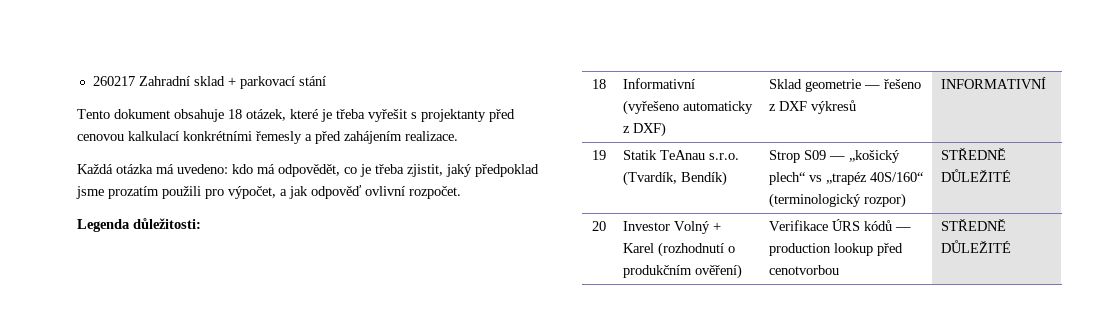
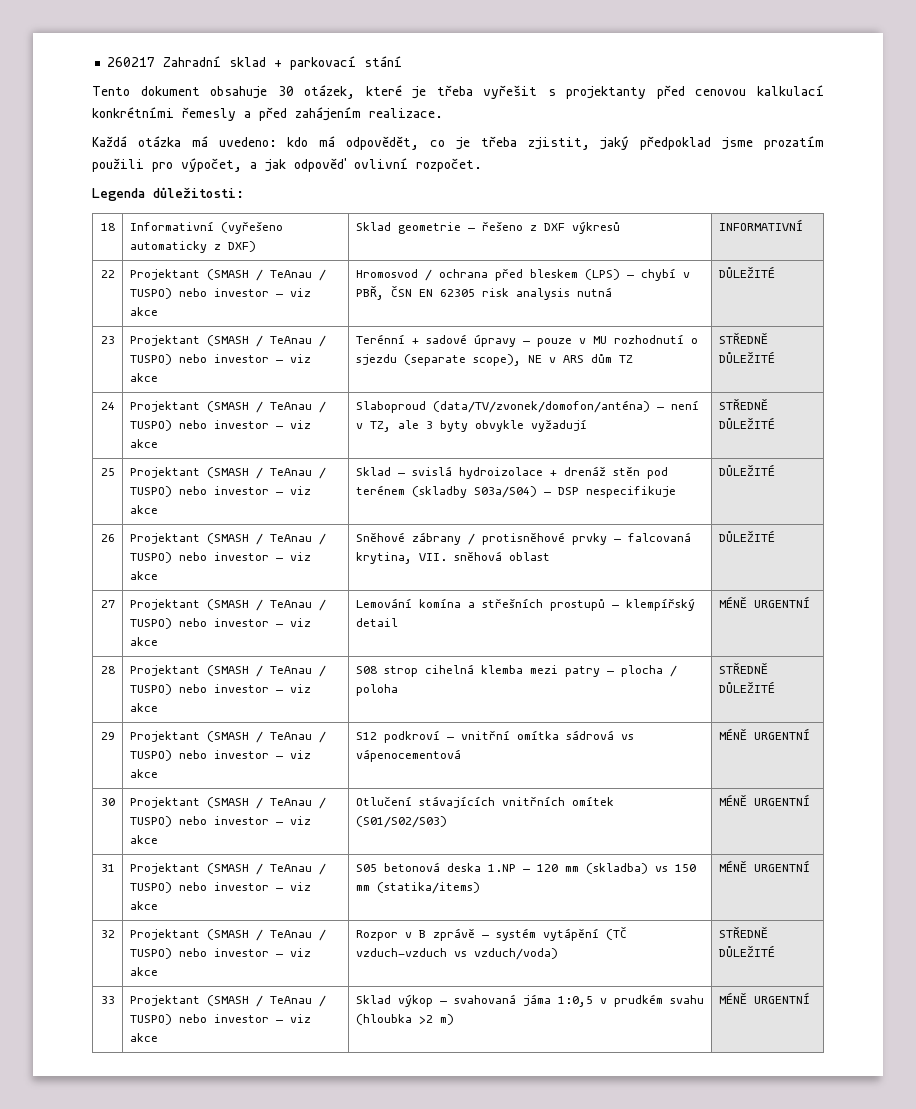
[228,109,242,119] 18 -> [277,86,294,96] 30
[591,150,606,160] [622,150,739,160] [622,171,727,186] [768,150,900,163] [768,172,923,185] [768,193,906,208] [940,148,1006,160] [940,169,1011,182] [591,221,606,231] [622,221,721,234] [622,242,735,257] [622,264,742,279] [768,219,911,231] [768,243,903,256] [768,265,839,275] [940,219,1006,231] [940,240,1011,253] 19 | Statik TeAnau s.r.o. (Tvardík, Bendík) | Strop S09 — „košický plech“ vs „trapéz 40S/160“ (terminologický rozpor) | STŘEDNĚ DŮLEŽITÉ // 20 | Investor Volný + Karel (rozhodnutí o produkčním ověření) | Verifikace ÚRS kódů — production lookup před cenotvorbou | STŘEDNĚ DŮLEŽITÉ -> [100,270,115,278] [129,269,326,281] [129,288,311,299] [129,307,158,316] [355,268,690,281] [355,285,612,300] [718,266,775,278] [100,336,115,344] [129,335,326,347] [129,354,311,365] [129,373,158,382] [355,334,698,347] [355,354,633,366] [718,332,768,344] [718,351,775,363] [100,402,115,410] [129,401,326,413] [129,420,311,431] [129,439,158,448] [355,400,699,413] [355,419,587,432] [718,398,768,410] [718,417,775,429] [100,468,115,476] [129,467,326,479] [129,486,311,497] [129,505,158,514] [355,466,668,479] [355,485,676,498] [718,464,775,476] [100,534,115,542] [129,533,326,545] [129,552,311,563] [129,571,158,580] [355,532,691,545] [355,551,550,564] [718,530,775,542] [100,600,115,608] [129,599,326,611] [129,618,311,629] [129,637,158,646] [355,598,695,611] [355,618,398,627] [718,596,810,608] [100,666,115,674] [129,665,326,677] [129,684,311,695] [129,703,158,712] [355,664,677,677] [355,684,398,696] [718,662,768,674] [718,681,775,693] [100,732,115,740] [129,731,326,743] [129,750,311,761] [129,769,158,778] [355,730,634,743] [355,749,461,762] [718,728,810,740] [100,798,115,806] [129,797,326,809] [129,816,311,827] [129,835,158,844] [355,796,614,808] [355,816,447,828] [718,794,810,806] [100,864,115,872] [129,863,326,875] [129,882,311,893] [129,901,158,910] [355,862,696,874] [355,882,480,894] [718,860,810,872] [100,930,115,938] [129,929,326,941] [129,948,311,959] [129,967,158,976] [355,926,627,941] [355,948,558,960] [718,926,768,938] [718,945,775,957] [100,996,115,1004] [129,995,326,1007] [129,1014,311,1025] [129,1033,158,1042] [355,994,704,1007] [355,1014,454,1025] [718,992,810,1004] 22 | Projektant (SMASH / TeAnau / TUSPO) nebo investor — viz akce | Hromosvod / ochrana před bleskem (LPS) — chybí v PBŘ, ČSN EN 62305 risk analysis nutná | DŮLEŽITÉ // 23 | Projektant (SMASH / TeAnau / TUSPO) nebo investor — viz akce | Terénní + sadové úpravy — pouze v MU rozhodnutí o sjezdu (separate scope), NE v ARS dům TZ | STŘEDNĚ DŮLEŽITÉ // 24 | Projektant (SMASH / TeAnau / TUSPO) nebo investor — viz akce | Slaboproud (data/TV/zvonek/domofon/anténa) — není v TZ, ale 3 byty obvykle vyžadují | STŘEDNĚ DŮLEŽITÉ // 25 | Projektant (SMASH / TeAnau / TUSPO) nebo investor — viz akce | Sklad — svislá hydroizolace + drenáž stěn pod terénem (skladby S03a/S04) — DSP nespecifikuje | DŮLEŽITÉ // 26 | Projektant (SMASH / TeAnau / TUSPO) nebo investor — viz akce | Sněhové zábrany / protisněhové prvky — falcovaná krytina, VII. sněhová oblast | DŮLEŽITÉ // 27 | Projektant (SMASH / TeAnau / TUSPO) nebo investor — viz akce | Lemování komína a střešních prostupů — klempířský detail | MÉNĚ URGENTNÍ // 28 | Projektant (SMASH / TeAnau / TUSPO) nebo investor — viz akce | S08 strop cihelná klemba mezi patry — plocha / poloha | STŘEDNĚ DŮLEŽITÉ // 29 | Projektant (SMASH / TeAnau / TUSPO) nebo investor — viz akce | S12 podkroví — vnitřní omítka sádrová vs vápenocementová | MÉNĚ URGENTNÍ // 30 | Projektant (SMASH / TeAnau / TUSPO) nebo investor — viz akce | Otlučení stávajících vnitřních omítek (S01/S02/S03) | MÉNĚ URGENTNÍ // 31 | Projektant (SMASH / TeAnau / TUSPO) nebo investor — viz akce | S05 betonová deska 1.NP — 120 mm (skladba) vs 150 mm (statika/items) | MÉNĚ URGENTNÍ // 32 | Projektant (SMASH / TeAnau / TUSPO) nebo investor — viz akce | Rozpor v B zprávě — systém vytápění (TČ vzduch-vzduch vs vzduch/voda) | STŘEDNĚ DŮLEŽITÉ // 33 | Projektant (SMASH / TeAnau / TUSPO) nebo investor — viz akce | Sklad výkop — svahovaná jáma 1:0,5 v prudkém svahu (hloubka >2 m) | MÉNĚ URGENTNÍ

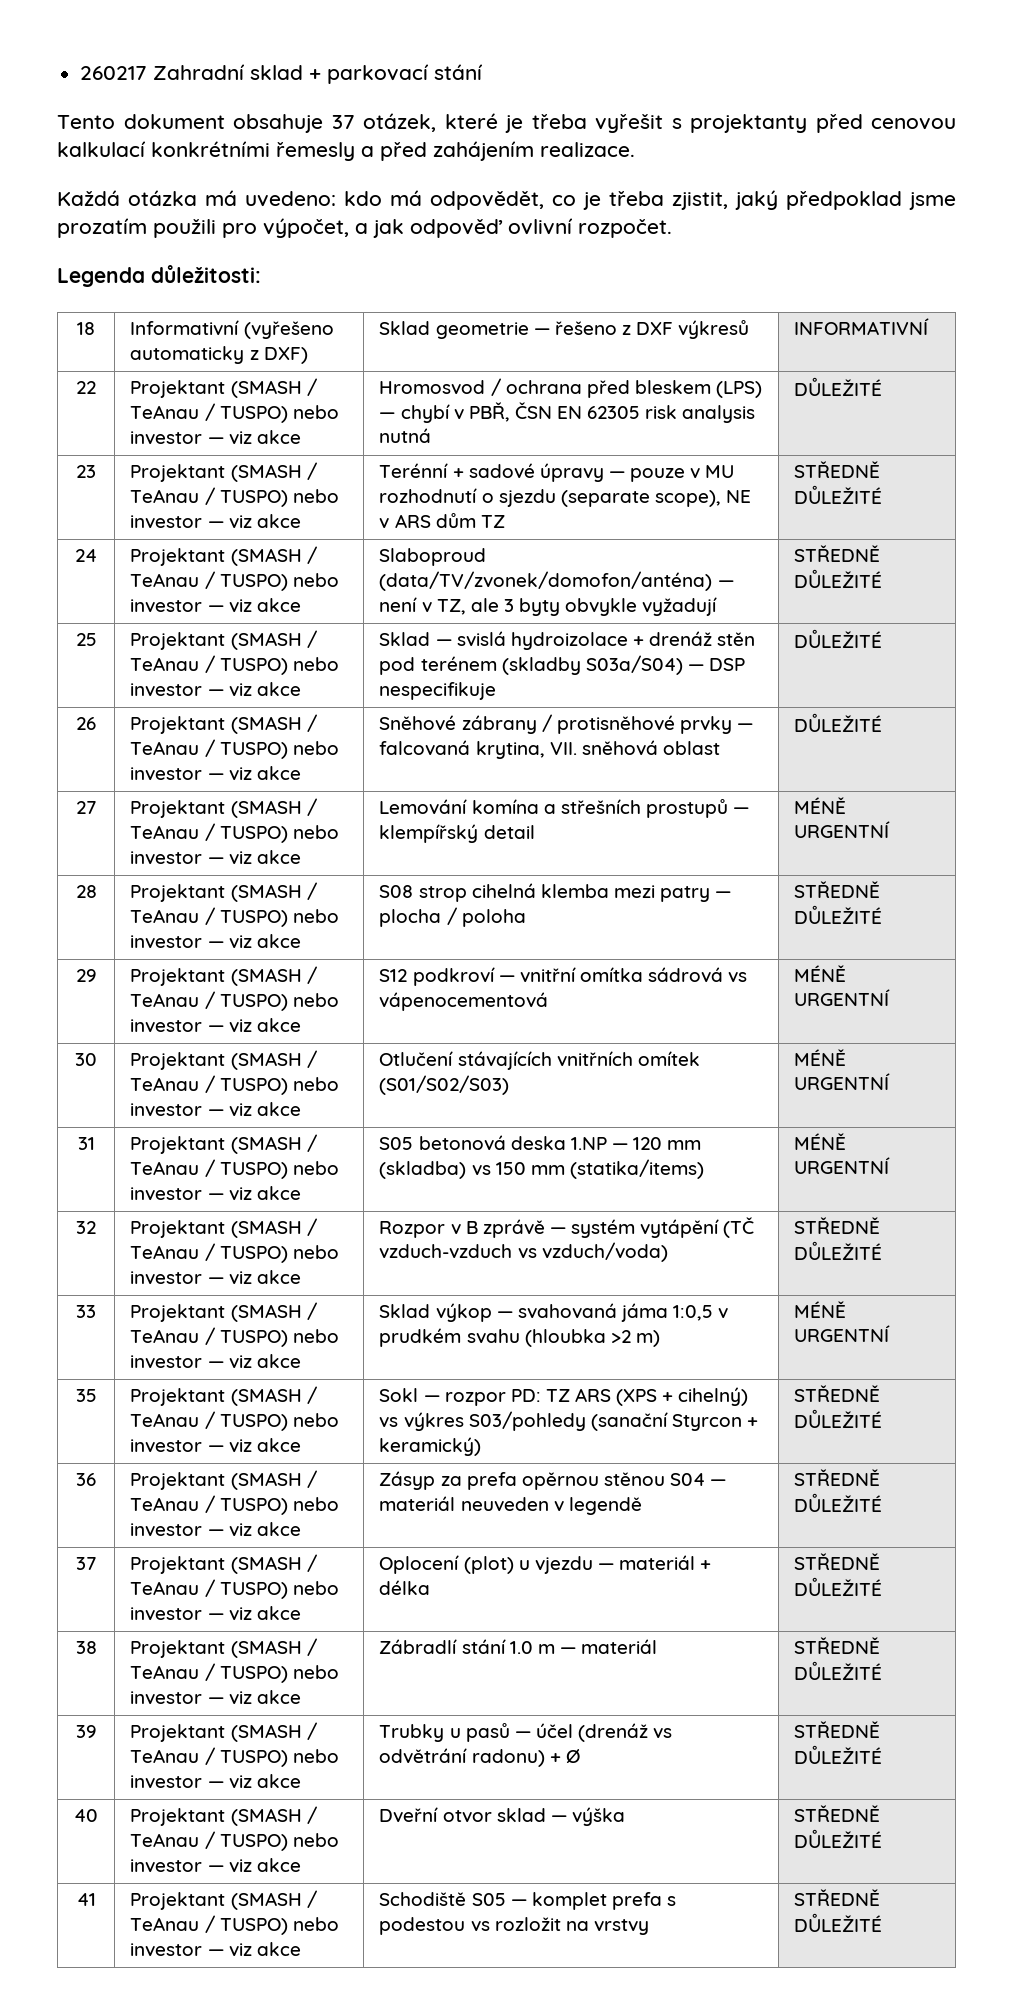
[277,86,294,96] 30 -> [331,115,355,129] 37
(810, 998) none -> [75,1389,97,1402] [130,1386,317,1406] [130,1411,339,1431] [130,1438,301,1453] [379,1387,749,1406] [379,1411,759,1431] [379,1437,482,1456] [794,1385,881,1402] [794,1409,883,1428] [76,1473,96,1486] [130,1470,317,1490] [130,1495,339,1515] [130,1522,301,1537] [379,1471,727,1490] [379,1496,642,1515] [794,1469,881,1486] [794,1493,883,1512] [76,1557,96,1570] [130,1554,317,1574] [130,1579,339,1599] [130,1606,301,1621] [379,1555,712,1574] [379,1580,431,1595] [794,1553,881,1570] [794,1577,883,1596] [75,1641,97,1654] [130,1638,317,1658] [130,1663,339,1683] [130,1690,301,1705] [379,1639,658,1654] [794,1637,881,1654] [794,1661,883,1680] [76,1725,96,1738] [130,1722,317,1742] [130,1747,339,1767] [130,1774,301,1789] [379,1723,673,1742] [379,1748,580,1767] [794,1721,881,1738] [794,1745,883,1764] [74,1809,98,1822] [130,1806,317,1826] [130,1831,339,1851] [130,1858,301,1873] [379,1807,625,1826] [794,1805,881,1822] [794,1829,883,1848] [76,1893,96,1906] [130,1890,317,1910] [130,1915,339,1935] [130,1942,301,1957] [379,1892,677,1910] [379,1917,649,1935] [794,1889,881,1906] [794,1913,883,1932] // 35 | Projektant (SMASH / TeAnau / TUSPO) nebo investor — viz akce | Sokl — rozpor PD: TZ ARS (XPS + cihelný) vs výkres S03/pohledy (sanační Styrcon + keramický) | STŘEDNĚ DŮLEŽITÉ // 36 | Projektant (SMASH / TeAnau / TUSPO) nebo investor — viz akce | Zásyp za prefa opěrnou stěnou S04 — materiál neuveden v legendě | STŘEDNĚ DŮLEŽITÉ // 37 | Projektant (SMASH / TeAnau / TUSPO) nebo investor — viz akce | Oplocení (plot) u vjezdu — materiál + délka | STŘEDNĚ DŮLEŽITÉ // 38 | Projektant (SMASH / TeAnau / TUSPO) nebo investor — viz akce | Zábradlí stání 1.0 m — materiál | STŘEDNĚ DŮLEŽITÉ // 39 | Projektant (SMASH / TeAnau / TUSPO) nebo investor — viz akce | Trubky u pasů — účel (drenáž vs odvětrání radonu) + Ø | STŘEDNĚ DŮLEŽITÉ // 40 | Projektant (SMASH / TeAnau / TUSPO) nebo investor — viz akce | Dveřní otvor sklad — výška | STŘEDNĚ DŮLEŽITÉ // 41 | Projektant (SMASH / TeAnau / TUSPO) nebo investor — viz akce | Schodiště S05 — komplet prefa s podestou vs rozložit na vrstvy | STŘEDNĚ DŮLEŽITÉ

